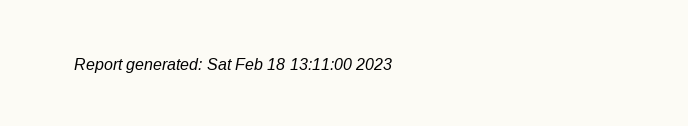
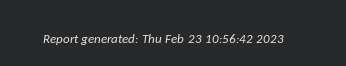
[206,58,352,70] Sat Feb 18 13:11:00 -> [141,34,253,43] Thu Feb 23 10:56:42

